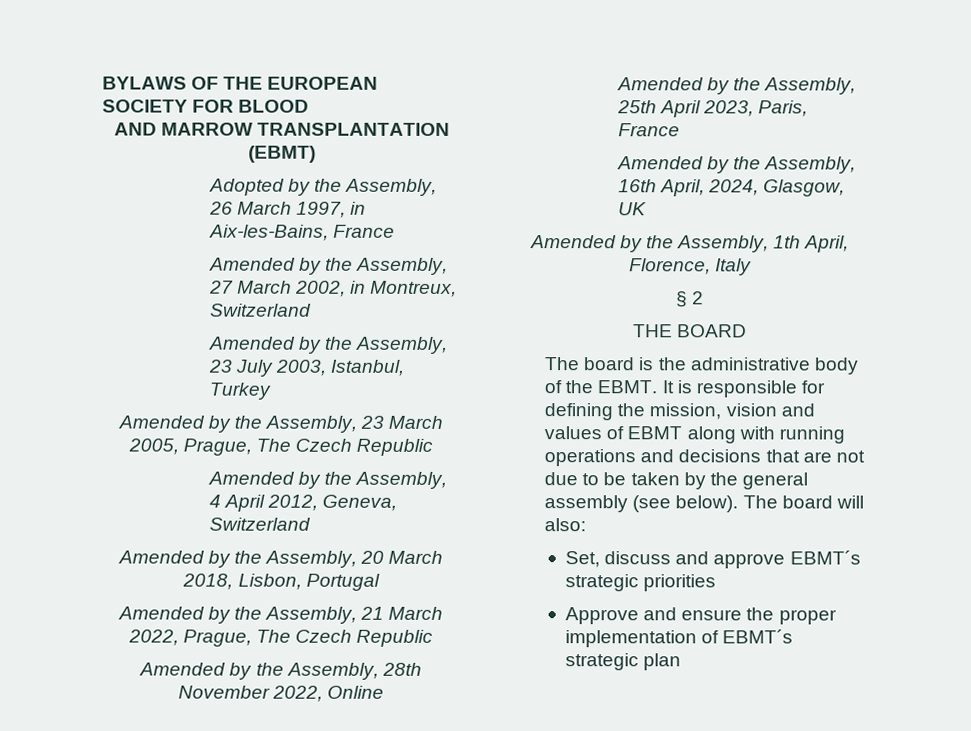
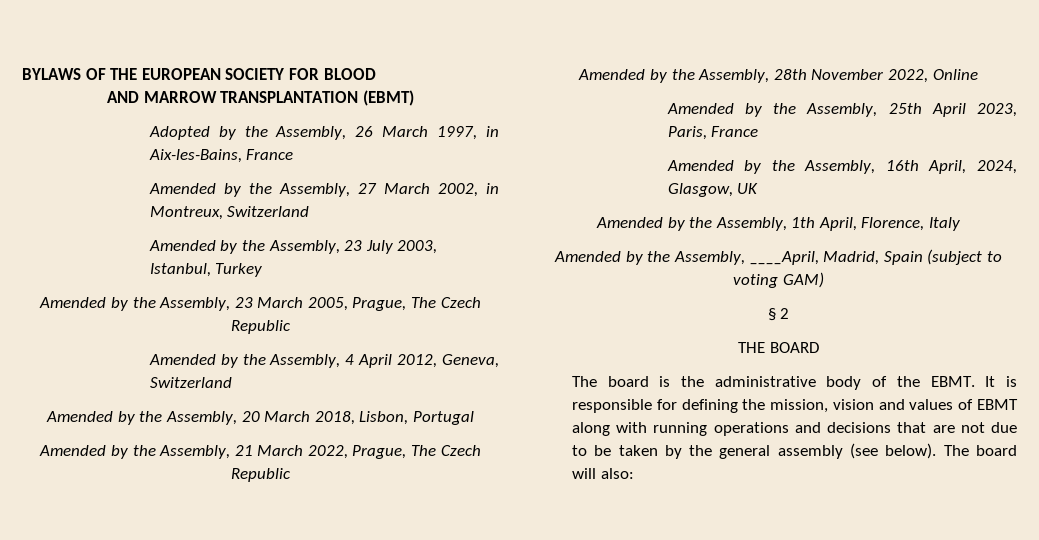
(753, 267) none -> [554,249,1002,265] [733,272,824,288] // Amended by the Assembly, ____April, Madrid, Spain (subject to voting GAM)
[565,550,861,569] [565,574,717,592] [565,607,837,625] [565,629,794,648] [565,653,682,671] // Set, discuss and approve EBMT´s strategic priorities // Approve and ensure the proper implementation of EBMT´s strategic plan -> (634, 473) none

